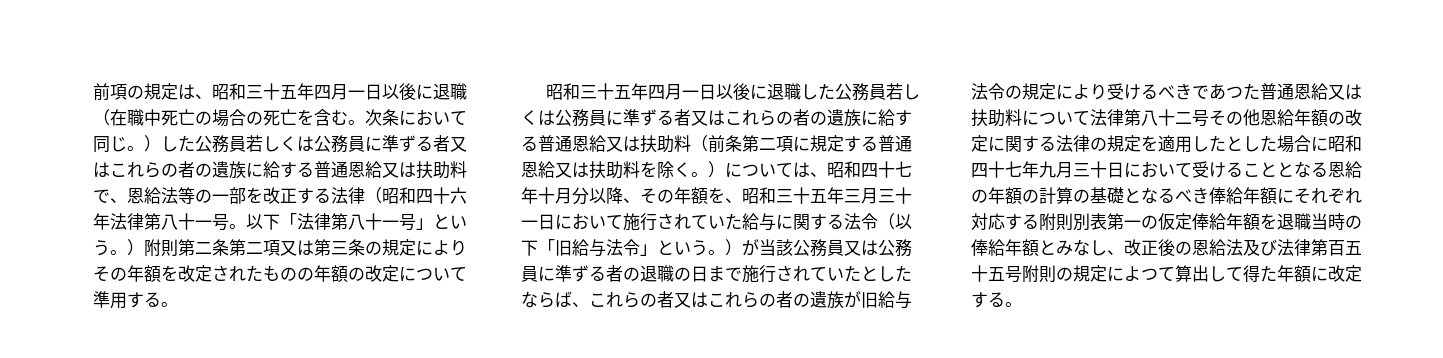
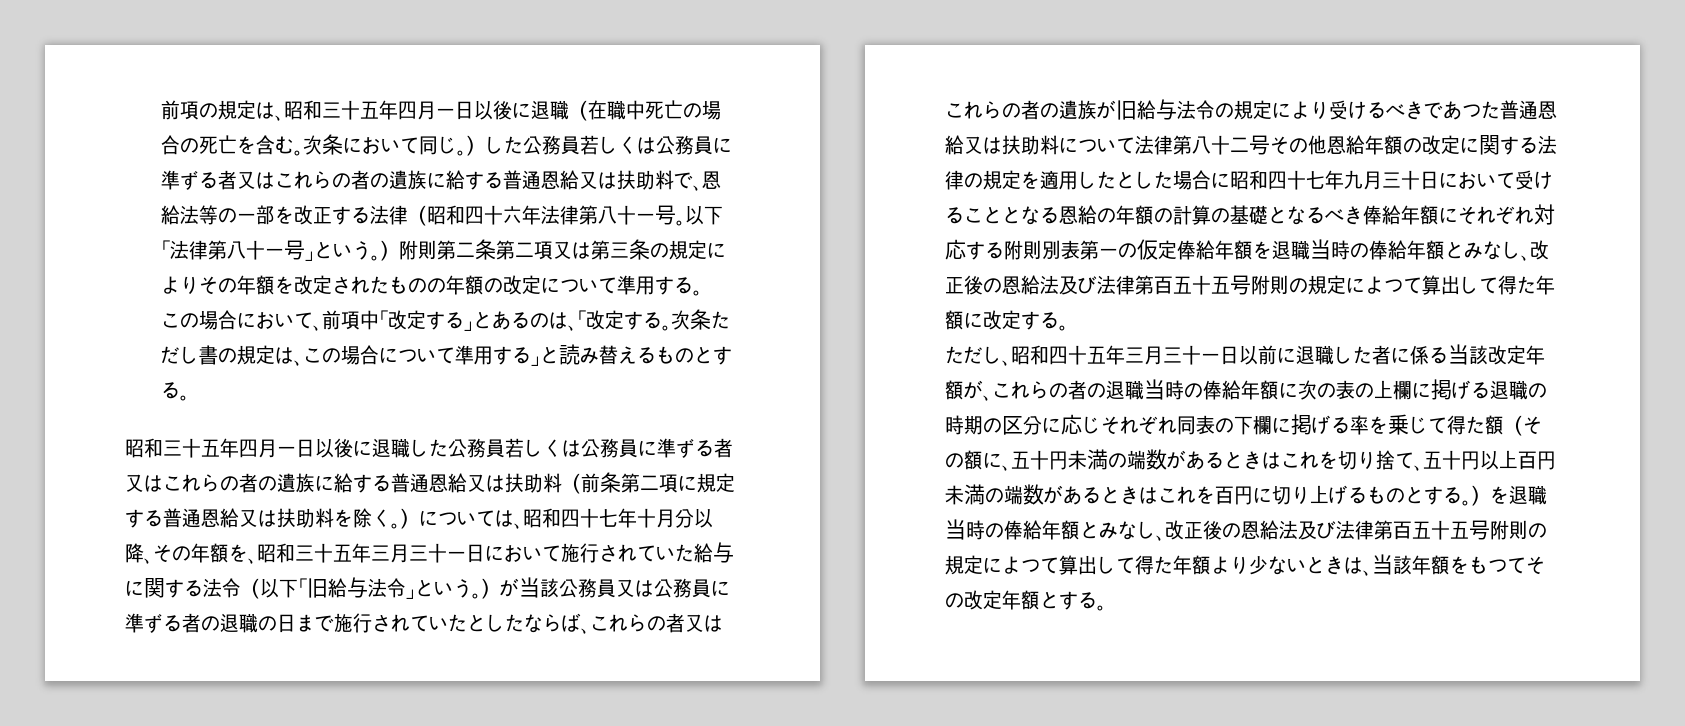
(178, 304) none -> [161,309,731,331] [161,344,733,366] [161,382,190,401] // この場合において、前項中「改定する」とあるのは、「改定する。次条ただし書の規定は、この場合について準用する」と読み替えるものとする。
(1022, 304) none -> [945,344,1545,366] [945,379,1547,401] [945,414,1542,436] [945,449,1556,471] [945,484,1547,506] [945,519,1547,541] [945,554,1545,576] [945,590,1106,611] // ただし、昭和四十五年三月三十一日以前に退職した者に係る当該改定年額が、これらの者の退職当時の俸給年額に次の表の上欄に掲げる退職の時期の区分に応じそれぞれ同表の下欄に掲げる率を乗じて得た額（その額に、五十円未満の端数があるときはこれを切り捨て、五十円以上百円未満の端数があるときはこれを百円に切り上げるものとする。）を退職当時の俸給年額とみなし、改正後の恩給法及び法律第百五十五号附則の規定によつて算出して得た年額より少ないときは、当該年額をもつてその改定年額とする。

